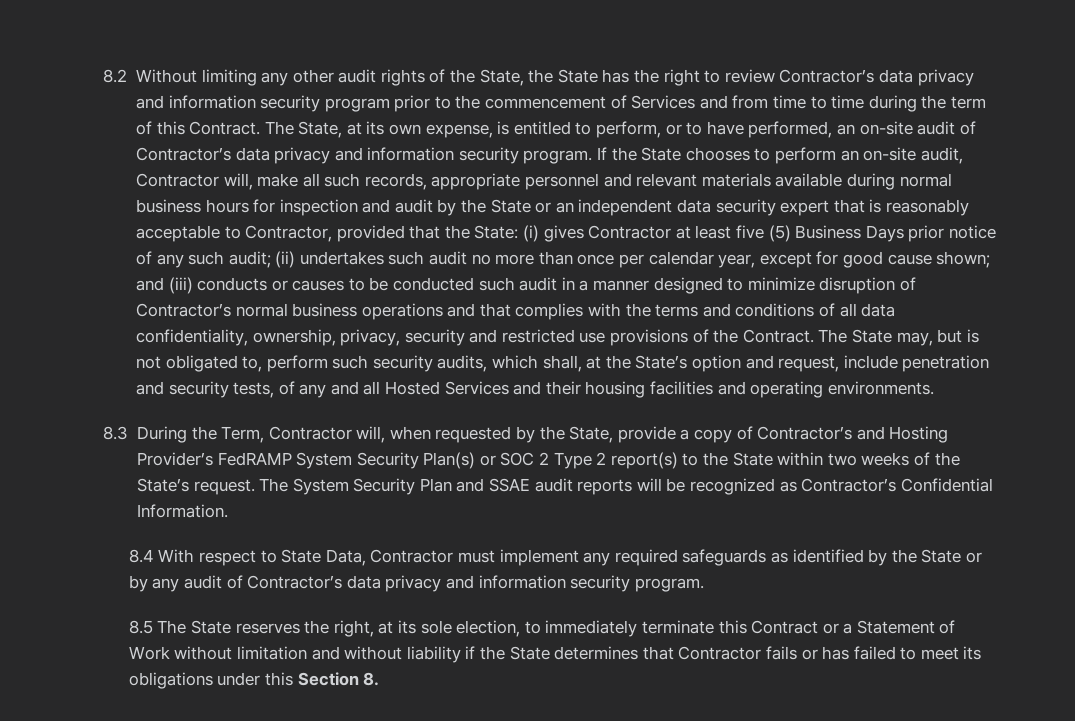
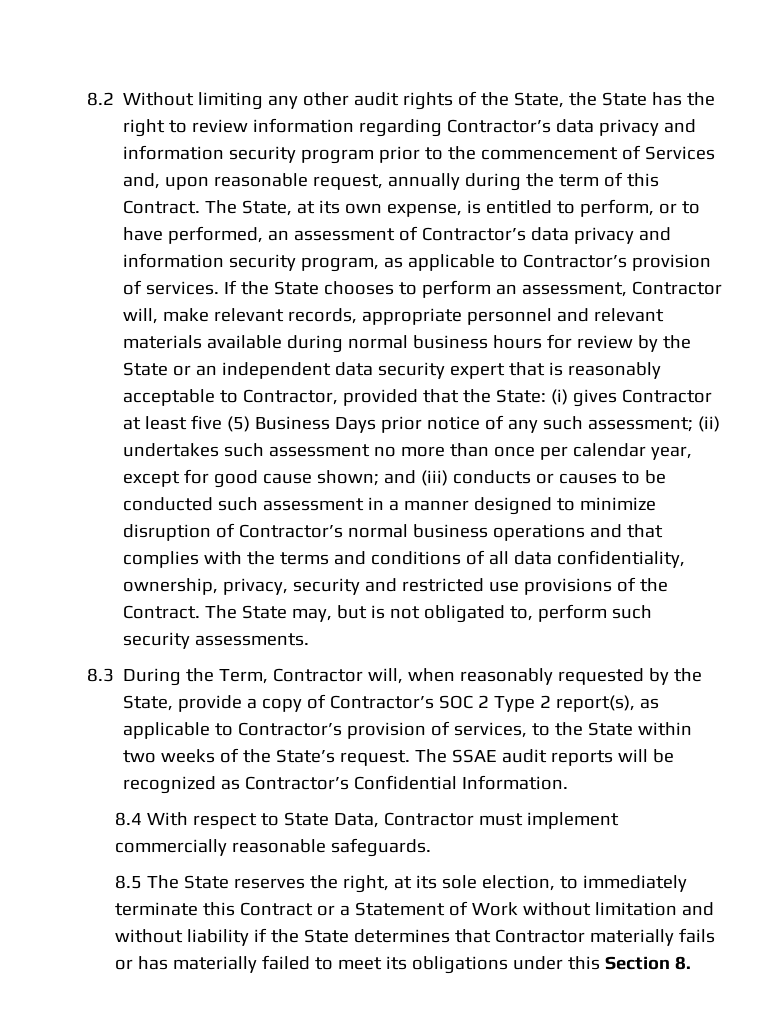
(775, 76) none -> [253,118,443,137] information regarding
[699,95,865,109] and from time to time -> [123,173,461,190] and, upon reasonable request, annually
[859,121,976,135] [135,147,593,164] on-site audit of Contractor’s data privacy and information security program. -> [294,226,672,244] [123,253,712,272] [123,280,220,295] assessment of Contractor’s data privacy and information security program, as applicable to Contractor’s provision of services.
[863,147,963,164] on-site audit, -> [522,282,628,297] assessment,
[302,173,361,187] all such -> [214,308,285,322] relevant
[279,199,433,216] inspection and audit -> [577,335,634,349] review
[228,251,271,268] audit; -> [588,417,694,432] assessment;
[429,251,468,265] audit -> [269,444,371,457] assessment
[519,277,558,291] audit -> [263,498,365,511] assessment
[437,355,990,372] [135,381,934,398] audits, which shall, at the State’s option and request, include penetration and security tests, of any and all Hosted Services and their housing facilities and operating environments. -> [195,633,310,646] assessments.
(431, 433) none -> [460,668,554,685] reasonably
[856,426,949,443] [136,452,678,469] and Hosting Provider’s FedRAMP System Security Plan(s) or SOC 2 Type 2 report(s) -> [439,695,660,712] [123,721,528,739] SOC 2 Type 2 report(s), as applicable to Contractor’s provision of services,
[292,478,485,495] System Security Plan and -> (448, 756) none
[583,549,982,566] [128,575,704,592] any required safeguards as identified by the State or by any audit of Contractor’s data privacy and information security program. -> [115,838,432,857] commercially reasonable safeguards.
(762, 653) none -> [590,929,675,946] materially
(850, 653) none -> [173,956,258,973] materially

